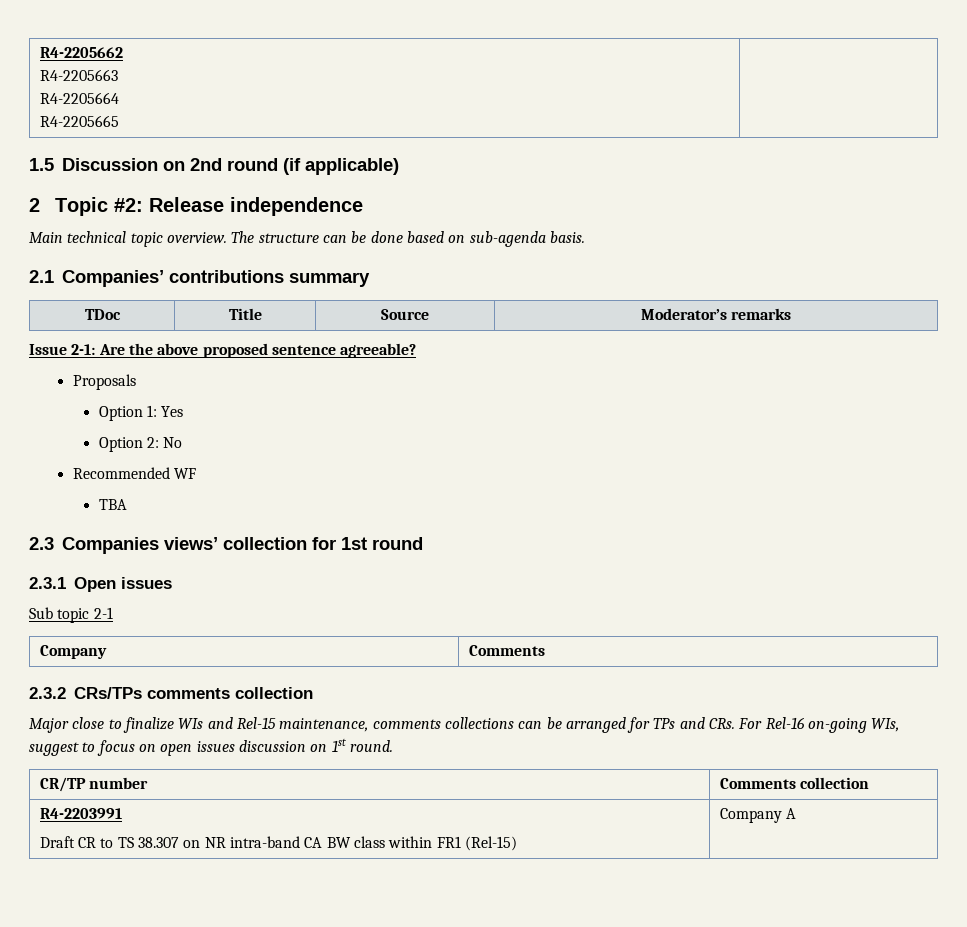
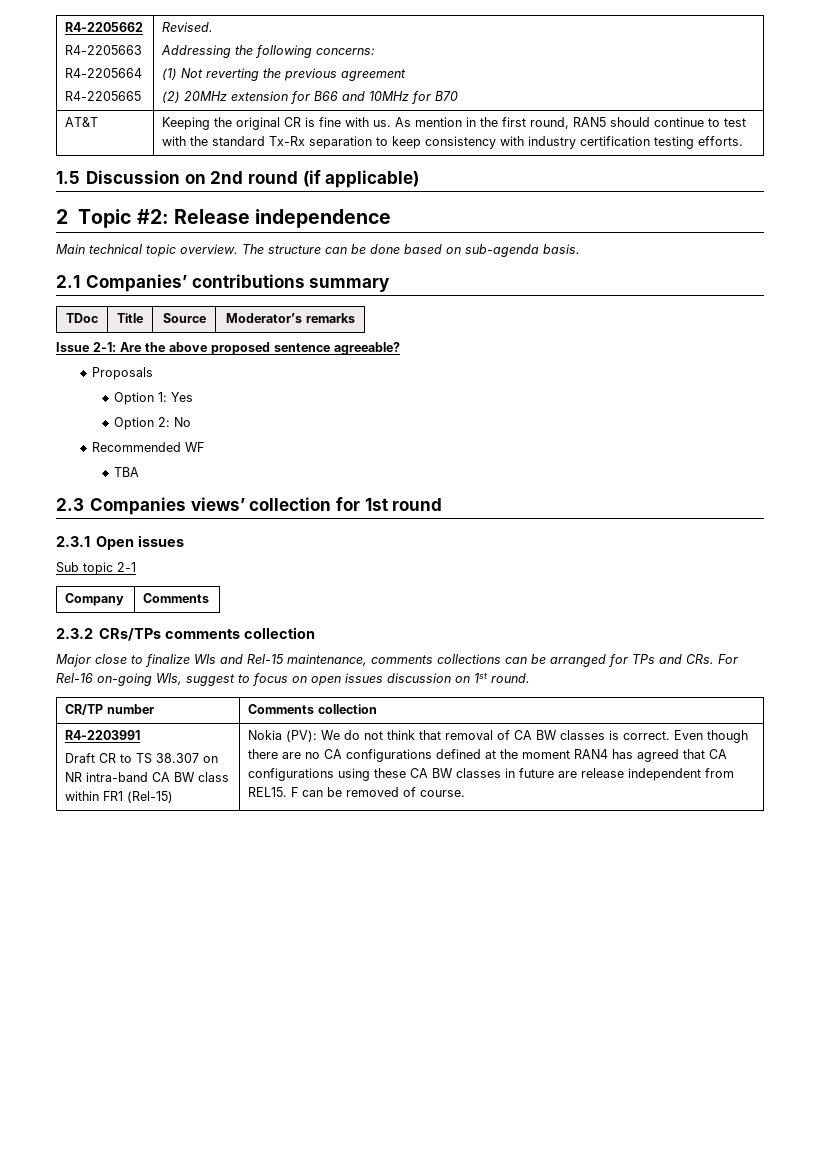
(119, 121) none -> [162,22,214,32] [161,45,376,58] [162,68,407,81] [162,91,459,104] [65,117,99,127] [162,117,747,130] [162,136,744,149] Revised. // Addressing the following concerns: // (1) Not reverting the previous agreement // (2) 20MHz extension for B66 and 10MHz for B70 // AT&T | Keeping the original CR is fine with us. As mention in the first round, RAN5 should continue to test with the standard Tx-Rx separation to keep consistency with industry certification testing efforts.
[719,808,796,823] Company A -> [248,730,749,743] [248,749,728,762] [248,768,735,781] [248,787,466,797] Nokia (PV): We do not think that removal of CA BW classes is correct. Even though there are no CA configurations defined at the moment RAN4 has agreed that CA configurations using these CA BW classes in future are release independent from REL15. F can be removed of course.

